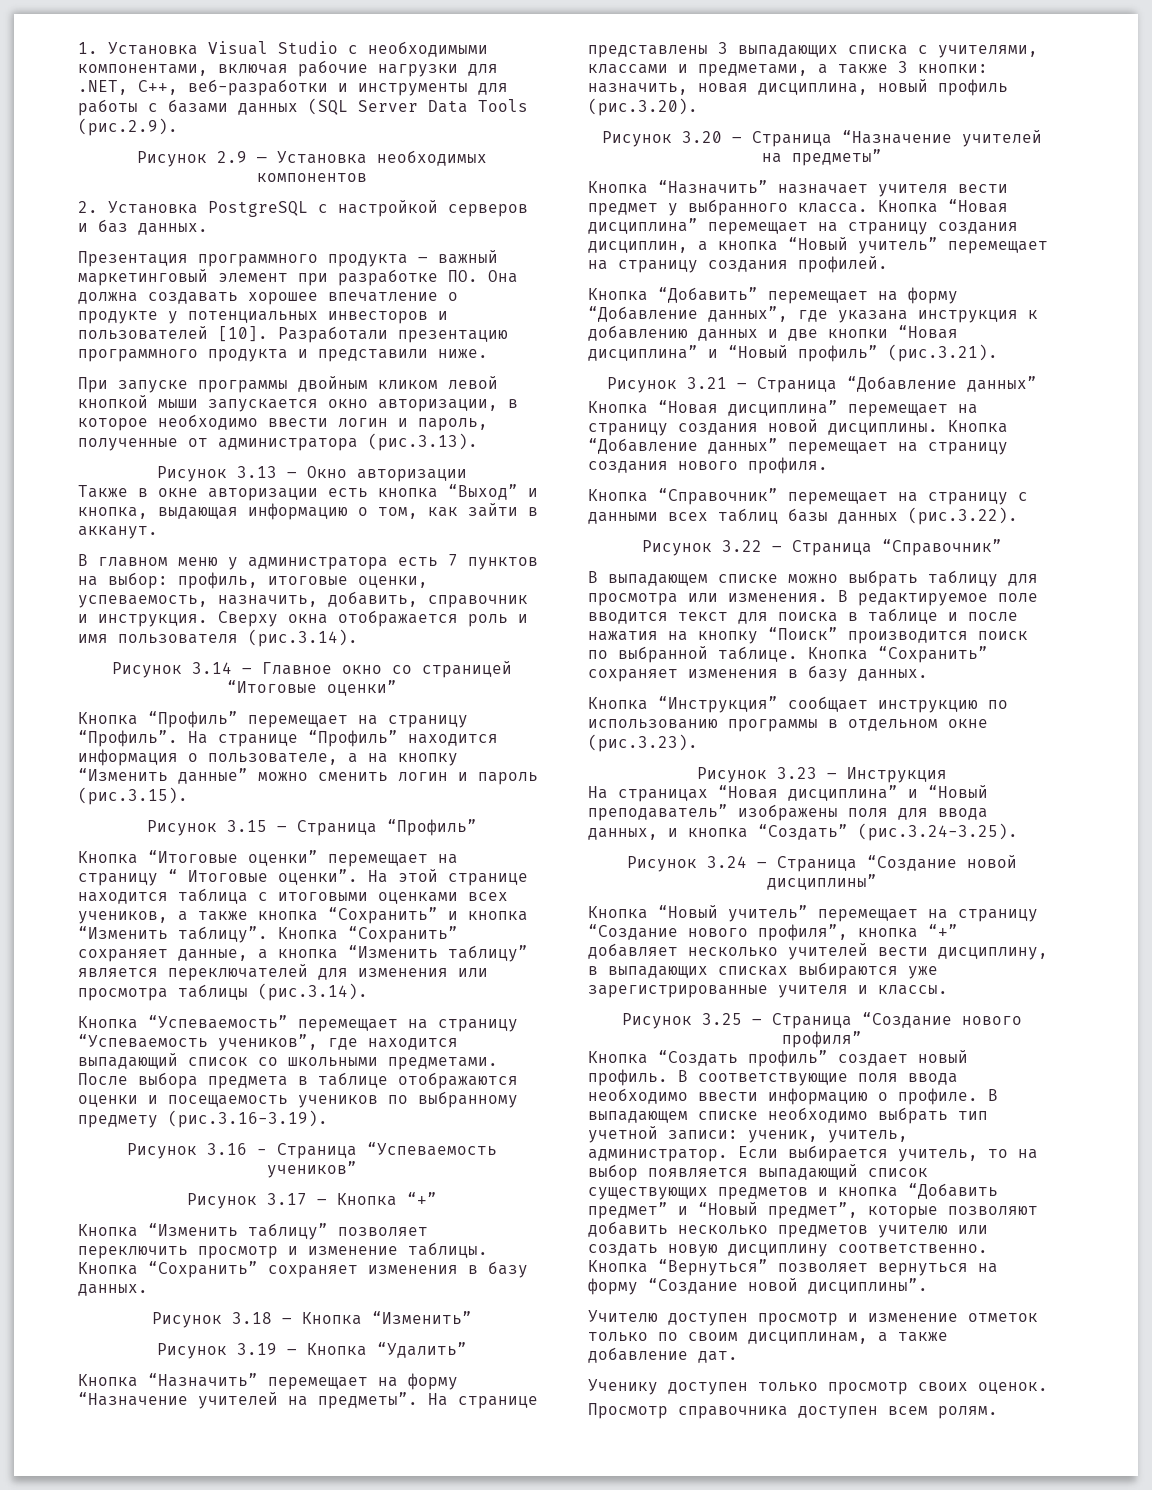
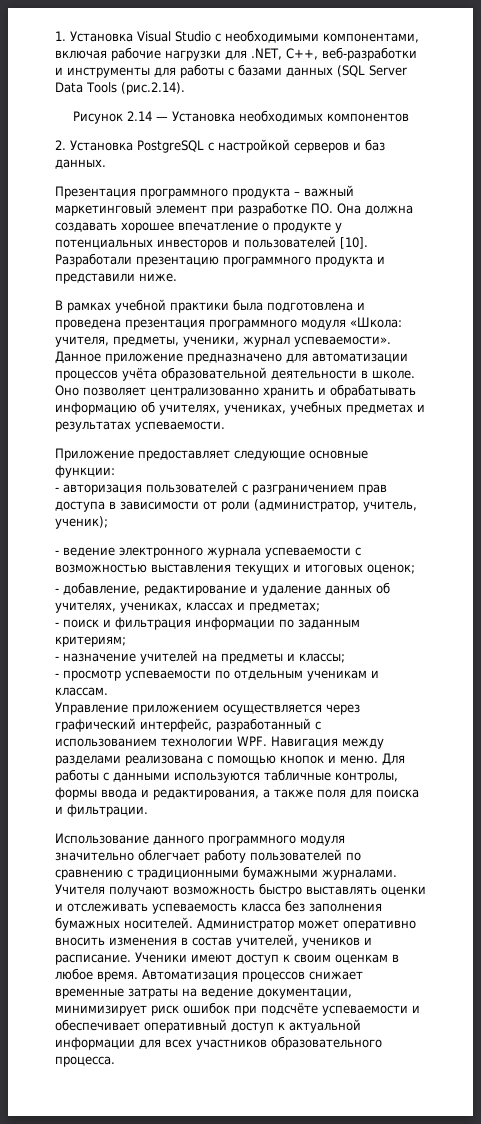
[78,118,178,136] [137,151,247,167] (рис.2.9). // Рисунок 2.9 -> [120,82,185,95] [72,111,152,124] (рис.2.14). // Рисунок 2.14
[78,376,498,393] [78,395,518,412] [78,414,488,431] [78,433,478,451] [157,466,467,482] [78,484,538,501] [78,503,538,520] [78,526,158,539] [78,554,538,570] [78,572,428,589] [78,591,528,608] [78,610,528,627] [78,629,358,647] [112,661,512,678] [227,680,397,696] [78,711,468,728] [78,730,498,747] [78,749,458,766] [78,768,538,785] [78,787,188,805] [147,819,477,836] [78,850,458,867] [78,869,528,886] [78,888,508,904] [78,907,528,924] [78,926,458,943] [78,945,528,962] [78,964,488,981] [78,983,368,1001] [78,1015,518,1032] [78,1034,458,1051] [78,1053,498,1070] [78,1072,518,1089] [78,1091,518,1108] [78,1110,328,1128] [127,1142,497,1159] [267,1161,357,1178] [187,1192,437,1209] [78,1223,428,1240] [78,1242,488,1259] [78,1261,528,1278] [78,1284,148,1296] [152,1311,472,1328] [157,1342,467,1359] [78,1373,458,1390] [78,1392,538,1409] [588,42,1038,58] [588,61,988,77] [588,79,1008,96] [588,98,698,116] [602,130,1042,147] [762,149,882,166] [588,180,1008,197] [588,199,1008,216] [588,218,1018,235] [588,237,1048,254] [588,256,888,273] [588,287,958,304] [588,306,1038,323] [588,325,958,341] [588,344,998,362] [607,376,1037,393] [588,400,978,417] [588,419,1008,436] [588,438,1008,455] [588,457,828,474] [588,488,1028,505] [588,507,1018,525] [642,539,1002,556] [588,570,1038,587] [588,590,1038,606] [588,608,1018,624] [588,627,1028,644] [588,646,988,663] [588,665,928,682] [588,696,1008,713] [588,719,988,732] [588,734,698,752] [697,767,947,783] [588,785,988,802] [588,804,988,821] [588,823,1018,841] [627,855,1017,872] [767,874,877,890] [588,905,1038,922] [588,924,958,941] [588,943,1048,960] [588,962,938,979] [588,985,948,998] [622,1012,1022,1029] [782,1031,862,1048] [588,1050,968,1067] [588,1069,958,1086] [588,1088,998,1105] [588,1107,988,1124] [588,1126,908,1143] [588,1145,1038,1162] [588,1164,928,1181] [588,1183,998,1200] [588,1202,1038,1219] [588,1221,988,1238] [588,1244,988,1257] [588,1259,998,1276] [588,1278,928,1295] [588,1310,1038,1326] [588,1332,948,1344] [588,1347,738,1363] [588,1379,1048,1395] [588,1403,998,1419] При запуске программы двойным кликом левой кнопкой мыши запускается окно авторизации, в которое необходимо ввести логин и пароль, полученные от администратора (рис.3.13). // Рисунок 3.13 – Окно авторизации // Также в окне авторизации есть кнопка “Выход” и кнопка, выдающая информацию о том, как зайти в акканут. // В главном меню у администратора есть 7 пунктов на выбор: профиль, итоговые оценки, успеваемость, назначить, добавить, справочник и инструкция. Сверху окна отображается роль и имя пользователя (рис.3.14). // Рисунок 3.14 – Главное окно со страницей “Итоговые оценки” // Кнопка “Профиль” перемещает на страницу “Профиль”. На странице “Профиль” находится информация о пользователе, а на кнопку “Изменить данные” можно сменить логин и пароль (рис.3.15). // Рисунок 3.15 – Страница “Профиль” // Кнопка “Итоговые оценки” перемещает на страницу “ Итоговые оценки”. На этой странице находится таблица с итоговыми оценками всех учеников, а также кнопка “Сохранить” и кнопка “Изменить таблицу”. Кнопка “Сохранить” сохраняет данные, а кнопка “Изменить таблицу” является переключателей для изменения или просмотра таблицы (рис.3.14). // Кнопка “Успеваемость” перемещает на страницу “Успеваемость учеников”, где находится выпадающий список со школьными предметами. После выбора предмета в таблице отображаются оценки и посещаемость учеников по выбранному предмету (рис.3.16-3.19). // Рисунок 3.16 - Страница “Успеваемость учеников” // Рисунок 3.17 – Кнопка “+” // Кнопка “Изменить таблицу” позволяет переключить просмотр и изменение таблицы. Кнопка “Сохранить” сохраняет изменения в базу данных. // Рисунок 3.18 – Кнопка “Изменить” // Рисунок 3.19 – Кнопка “Удалить” // Кнопка “Назначить” перемещает на форму “Назначение учителей на предметы”. На странице представлены 3 выпадающих списка с учителями, классами и предметами, а также 3 кнопки: назначить, новая дисциплина, новый профиль (рис.3.20). // Рисунок 3.20 – Страница “Назначение учителей на предметы” // Кнопка “Назначить” назначает учителя вести предмет у выбранного класса. Кнопка “Новая дисциплина” перемещает на страницу создания дисциплин, а кнопка “Новый учитель” перемещает на страницу создания профилей. // Кнопка “Добавить” перемещает на форму “Добавление данных”, где указана инструкция к добавлению данных и две кнопки “Новая дисциплина” и “Новый профиль” (рис.3.21). // Рисунок 3.21 – Страница “Добавление данных” // Кнопка “Новая дисциплина” перемещает на страницу создания новой дисциплины. Кнопка “Добавление данных” перемещает на страницу создания нового профиля. // Кнопка “Справочник” перемещает на страницу с данными всех таблиц базы данных (рис.3.22). // Рисунок 3.22 – Страница “Справочник” // В выпадающем списке можно выбрать таблицу для просмотра или изменения. В редактируемое поле вводится текст для поиска в таблице и после нажатия на кнопку “Поиск” производится поиск по выбранной таблице. Кнопка “Сохранить” сохраняет изменения в базу данных. // Кнопка “Инструкция” сообщает инструкцию по использованию программы в отдельном окне (рис.3.23). // Рисунок 3.23 – Инструкция // На страницах “Новая дисциплина” и “Новый преподаватель” изображены поля для ввода данных, и кнопка “Создать” (рис.3.24-3.25). // Рисунок 3.24 – Страница “Создание новой дисциплины” // Кнопка “Новый учитель” перемещает на страницу “Создание нового профиля”, кнопка “+” добавляет несколько учителей вести дисциплину, в выпадающих списках выбираются уже зарегистрированные учителя и классы. // Рисунок 3.25 – Страница “Создание нового профиля” // Кнопка “Создать профиль” создает новый профиль. В соответствующие поля ввода необходимо ввести информацию о профиле. В выпадающем списке необходимо выбрать тип учетной записи: ученик, учитель, администратор. Если выбирается учитель, то на выбор появляется выпадающий список существующих предметов и кнопка “Добавить предмет” и “Новый предмет”, которые позволяют добавить несколько предметов учителю или создать новую дисциплину соответственно. Кнопка “Вернуться” позволяет вернуться на форму “Создание новой дисциплины”. // Учителю доступен просмотр и изменение отметок только по своим дисциплинам, а также добавление дат. // Ученику доступен только просмотр своих оценок. // Просмотр справочника доступен всем ролям. -> [55,299,365,313] [55,317,402,330] [55,336,391,347] [55,351,408,364] [55,367,415,381] [55,384,416,398] [55,401,425,415] [55,421,225,432] [55,448,368,461] [55,465,115,478] [55,481,387,495] [55,499,417,512] [55,516,108,529] [55,547,361,558] [55,564,415,575] [55,582,390,596] [55,602,320,613] [55,617,360,630] [55,636,126,647] [55,650,345,664] [55,670,379,681] [55,687,108,696] [55,702,360,715] [55,718,321,732] [55,736,384,749] [55,753,405,766] [55,769,398,783] [55,787,419,800] [55,804,148,817] [55,833,345,846] [55,849,361,863] [55,866,397,880] [55,883,426,897] [55,900,382,914] [55,917,416,931] [55,934,372,948] [55,952,399,965] [55,968,363,982] [55,988,352,999] [55,1002,420,1016] [55,1019,361,1033] [55,1036,382,1050] [55,1056,115,1067] В рамках учебной практики была подготовлена и проведена презентация программного модуля «Школа: учителя, предметы, ученики, журнал успеваемости». Данное приложение предназначено для автоматизации процессов учёта образовательной деятельности в школе. Оно позволяет централизованно хранить и обрабатывать информацию об учителях, учениках, учебных предметах и результатах успеваемости. // Приложение предоставляет следующие основные функции: // - авторизация пользователей с разграничением прав доступа в зависимости от роли (администратор, учитель, ученик); // - ведение электронного журнала успеваемости с возможностью выставления текущих и итоговых оценок; // - добавление, редактирование и удаление данных об учителях, учениках, классах и предметах; // - поиск и фильтрация информации по заданным критериям; // - назначение учителей на предметы и классы; // - просмотр успеваемости по отдельным ученикам и классам. // Управление приложением осуществляется через графический интерфейс, разработанный с использованием технологии WPF. Навигация между разделами реализована с помощью кнопок и меню. Для работы с данными используются табличные контролы, формы ввода и редактирования, а также поля для поиска и фильтрации. // Использование данного программного модуля значительно облегчает работу пользователей по сравнению с традиционными бумажными журналами. Учителя получают возможность быстро выставлять оценки и отслеживать успеваемость класса без заполнения бумажных носителей. Администратор может оперативно вносить изменения в состав учителей, учеников и расписание. Ученики имеют доступ к своим оценкам в любое время. Автоматизация процессов снижает временные затраты на ведение документации, минимизирует риск ошибок при подсчёте успеваемости и обеспечивает оперативный доступ к актуальной информации для всех участников образовательного процесса.

